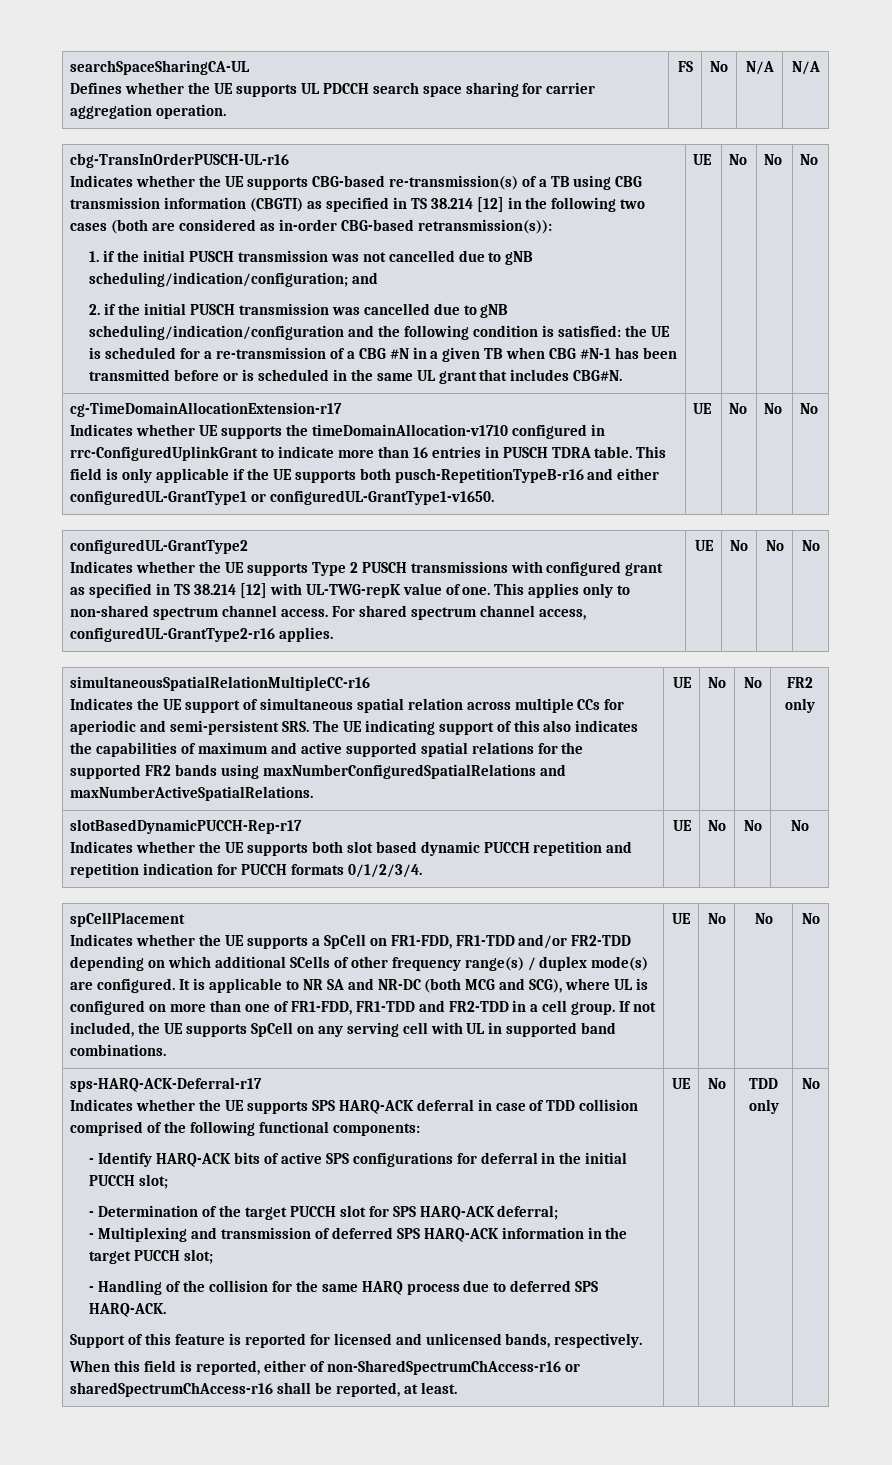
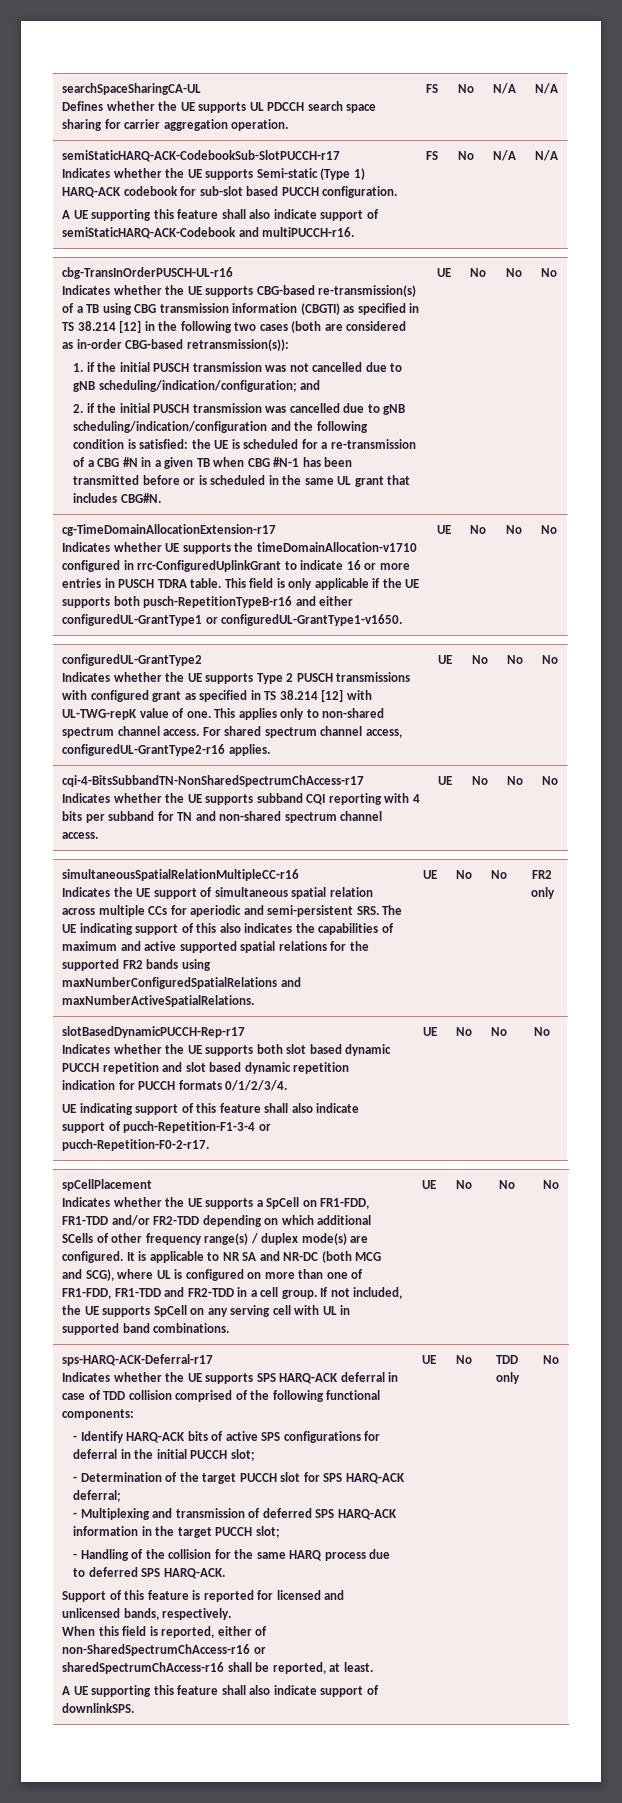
(820, 68) none -> [62,150,341,162] [62,168,365,180] [62,186,398,198] [62,209,379,221] [62,227,355,239] [426,151,438,160] [457,151,474,160] [493,150,516,161] [535,150,558,161] // semiStaticHARQ-ACK-CodebookSub-SlotPUCCH-r17 // Indicates whether the UE supports Semi-static (Type 1) HARQ-ACK codebook for sub-slot based PUCCH configuration. // A UE supporting this feature shall also indicate support of semiStaticHARQ-ACK-Codebook and multiPUCCH-r16. | FS | No | N/A | N/A
[338,446,428,458] more than 16 -> [346,560,410,570] 16 or more
(820, 545) none -> [62,775,365,787] [62,793,420,805] [62,811,383,823] [62,832,99,839] [438,776,452,785] [471,776,488,785] [507,776,523,785] [542,776,558,785] // cqi-4-BitsSubbandTN-NonSharedSpectrumChAccess-r17 // Indicates whether the UE supports subband CQI reporting with 4 bits per subband for TN and non-shared spectrum channel access. | UE | No | No | No
(633, 847) none -> [185,1062,291,1074] slot based dynamic
(422, 871) none -> [62,1103,360,1115] [62,1121,271,1133] [62,1139,210,1151] // UE indicating support of this feature shall also indicate support of pucch-Repetition-F1-3-4 or pucch-Repetition-F0-2-r17.
(457, 1388) none -> [62,1685,379,1697] [62,1703,135,1713] // A UE supporting this feature shall also indicate support of downlinkSPS.

